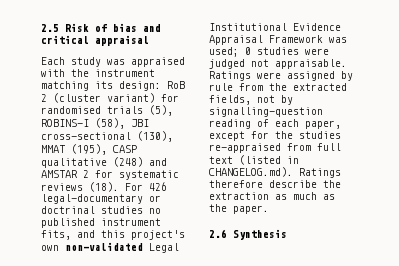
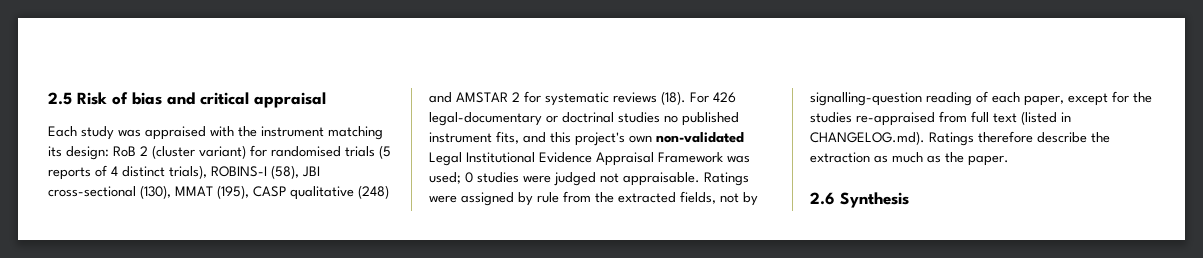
[149,105,173,116] (5), -> [379,145,391,159] [48,165,207,180] (5 reports of 4 distinct trials),

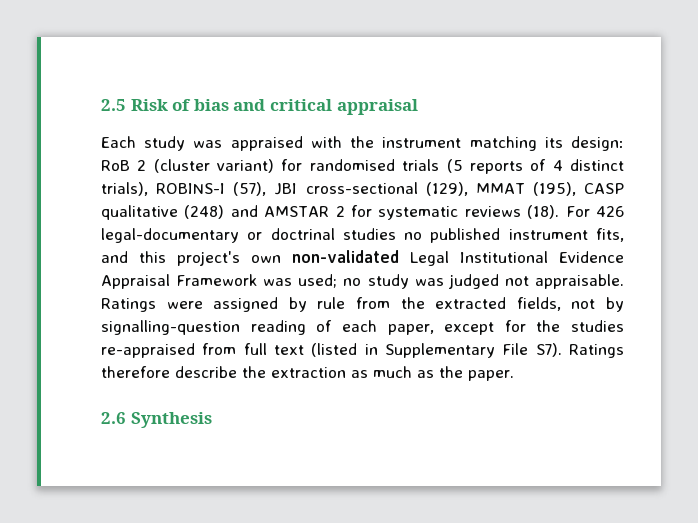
[271,165,299,179] (58), -> [233,182,267,196] (57),
[140,185,171,199] (130), -> [425,182,468,196] (129),
[465,172,551,183] 0 studies were -> [343,274,444,289] no study was
[810,131,925,145] CHANGELOG.md). -> [385,343,562,358] Supplementary File S7).

